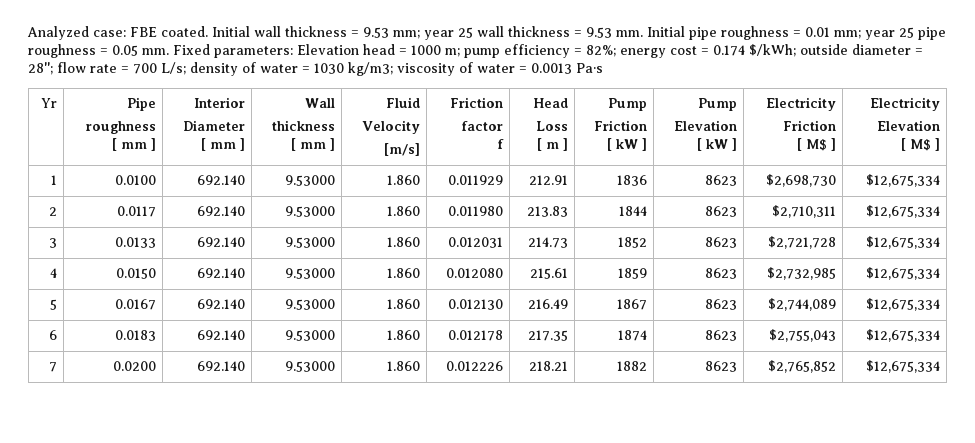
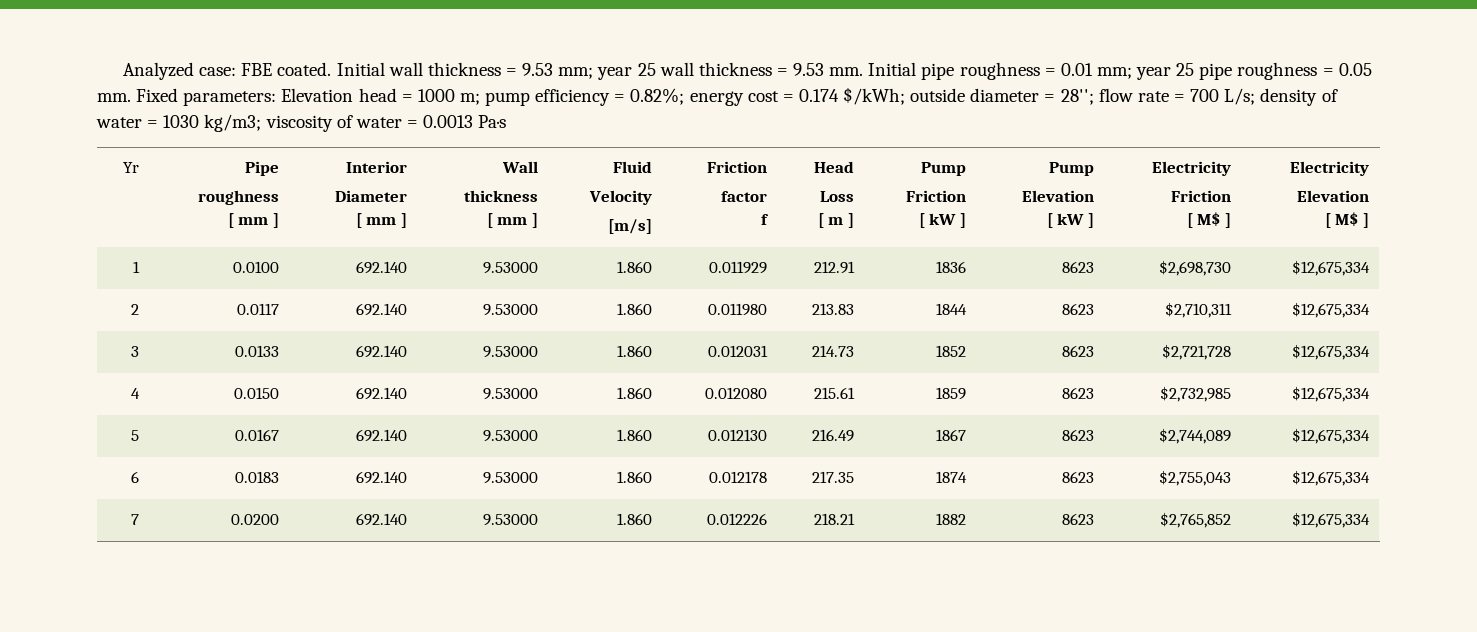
[586,45,616,57] 82%; -> [630,88,685,105] 0.82%;

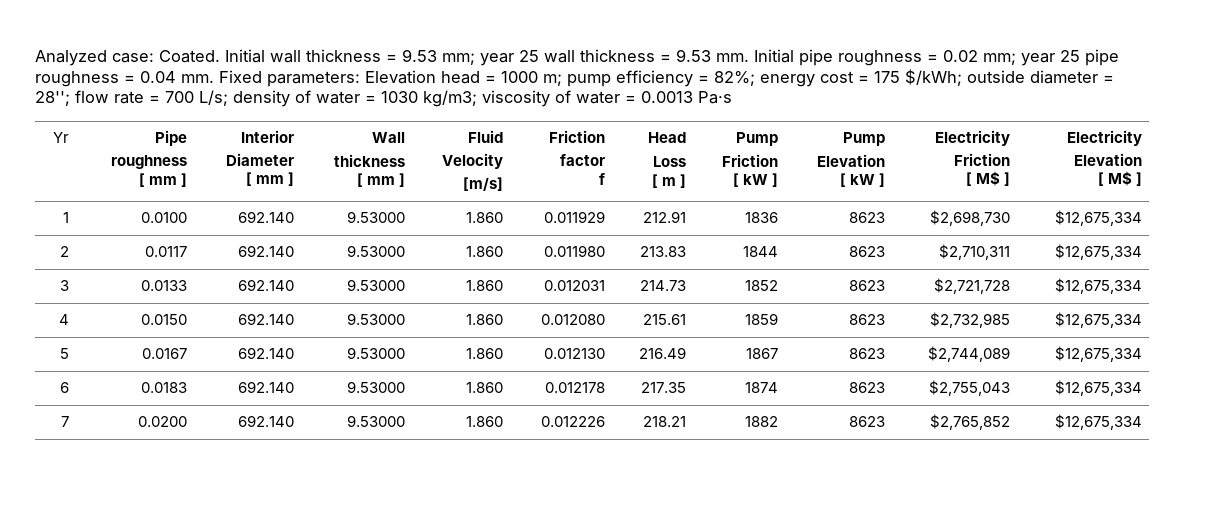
[241,62,332,76] FBE coated. -> [159,50,220,63] Coated.
[1060,63,1093,76] 0.01 -> [943,50,978,62] 0.02
[1338,63,1372,76] 0.05 -> [140,71,176,83] 0.04
[630,88,685,105] 0.82%; -> [714,71,755,86] 82%;
[798,89,839,102] 0.174 -> [874,71,900,83] 175

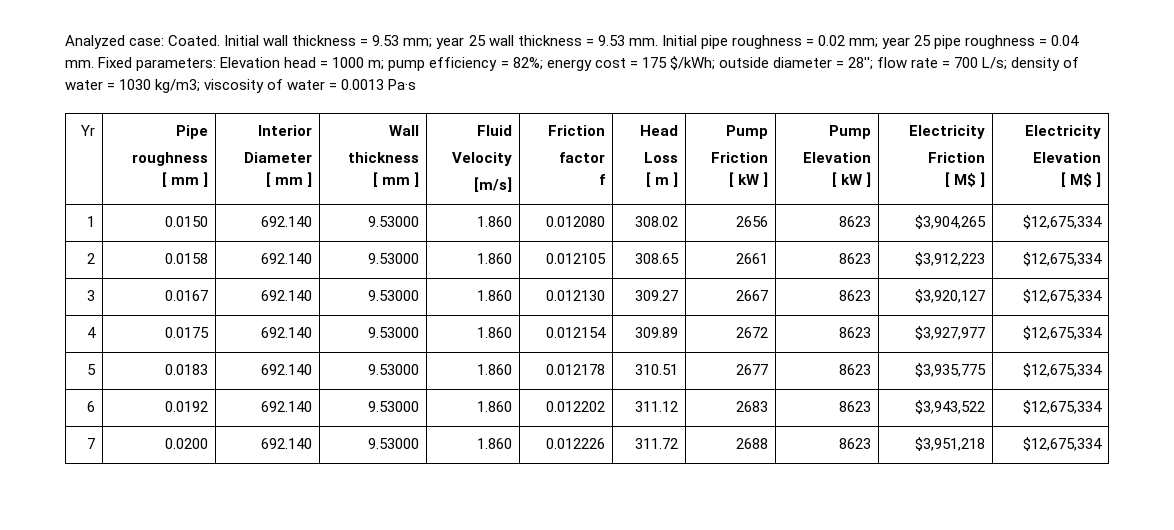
[140,212,187,223] [237,211,294,223] [346,211,405,223] [465,212,503,223] [543,211,605,223] [642,211,686,223] [744,212,778,223] [848,212,885,223] [929,210,1010,226] [1054,210,1142,226] [59,246,69,257] [144,246,187,257] [237,245,294,257] [346,245,405,257] [465,246,503,257] [543,245,605,257] [639,246,686,257] [742,246,778,257] [848,246,885,257] [938,244,1010,260] [1054,244,1142,260] [59,280,69,291] [140,280,187,291] [237,279,294,291] [346,279,405,291] [465,280,503,291] [543,280,605,291] [639,280,686,291] [744,280,778,291] [848,280,885,291] [933,278,1010,294] [1054,278,1142,294] [58,314,69,325] | 0.0100 | 692.140 | 9.53000 | 1.860 | 0.011929 | 212.91 | 1836 | 8623 | $2,698,730 | $12,675,334 // 2 | 0.0117 | 692.140 | 9.53000 | 1.860 | 0.011980 | 213.83 | 1844 | 8623 | $2,710,311 | $12,675,334 // 3 | 0.0133 | 692.140 | 9.53000 | 1.860 | 0.012031 | 214.73 | 1852 | 8623 | $2,721,728 | $12,675,334 // 4 -> (96, 221) none
[642,314,686,325] [744,313,778,325] [848,314,885,325] [929,312,1010,328] [1054,312,1142,328] [59,348,69,359] 215.61 | 1859 | 8623 | $2,732,985 | $12,675,334 // 5 -> [635,216,679,227] [736,216,769,227] [839,216,872,227] [915,215,987,229] [1023,215,1103,229] [87,253,96,264] [165,253,209,264] [261,253,313,264] [368,253,420,264] [477,253,513,264] [546,253,607,264] [635,253,680,264] [736,253,769,264] [839,253,872,264] [915,252,986,266] [1023,252,1103,266] [87,290,96,301] 308.02 | 2656 | 8623 | $3,904,265 | $12,675,334 // 2 | 0.0158 | 692.140 | 9.53000 | 1.860 | 0.012105 | 308.65 | 2661 | 8623 | $3,912,223 | $12,675,334 // 3
[638,347,686,359] [745,348,778,359] [848,348,885,359] [927,346,1010,362] [1054,346,1142,362] [59,382,69,393] 216.49 | 1867 | 8623 | $2,744,089 | $12,675,334 // 6 -> [635,290,679,301] [736,290,769,301] [839,290,872,301] [915,289,986,303] [1023,289,1103,303] [87,327,97,338] [165,327,210,338] [261,327,313,338] [368,327,420,338] [477,327,513,338] [546,327,607,338] [635,327,679,338] [736,327,769,338] [839,327,872,338] [915,326,986,340] [1023,326,1103,340] [87,364,97,375] 309.27 | 2667 | 8623 | $3,920,127 | $12,675,334 // 4 | 0.0175 | 692.140 | 9.53000 | 1.860 | 0.012154 | 309.89 | 2672 | 8623 | $3,927,977 | $12,675,334 // 5
[640,382,686,393] [744,382,778,393] [848,382,885,393] [928,380,1010,396] 217.35 | 1874 | 8623 | $2,755,043 -> [635,364,679,375] [736,364,769,375] [839,364,872,375] [915,363,987,377] [1023,363,1103,377] [87,401,96,412] [165,401,209,412] [261,401,313,412] [368,401,420,412] [477,401,513,412] [546,401,606,412] [635,401,679,412] [736,401,769,412] [839,401,872,412] [915,400,986,414] 310.51 | 2677 | 8623 | $3,935,775 | $12,675,334 // 6 | 0.0192 | 692.140 | 9.53000 | 1.860 | 0.012202 | 311.12 | 2683 | 8623 | $3,943,522
[642,416,686,427] [744,416,778,427] [848,416,885,427] [929,414,1010,430] 218.21 | 1882 | 8623 | $2,765,852 -> [635,438,679,449] [736,438,769,449] [839,438,872,449] [915,437,986,451] 311.72 | 2688 | 8623 | $3,951,218

